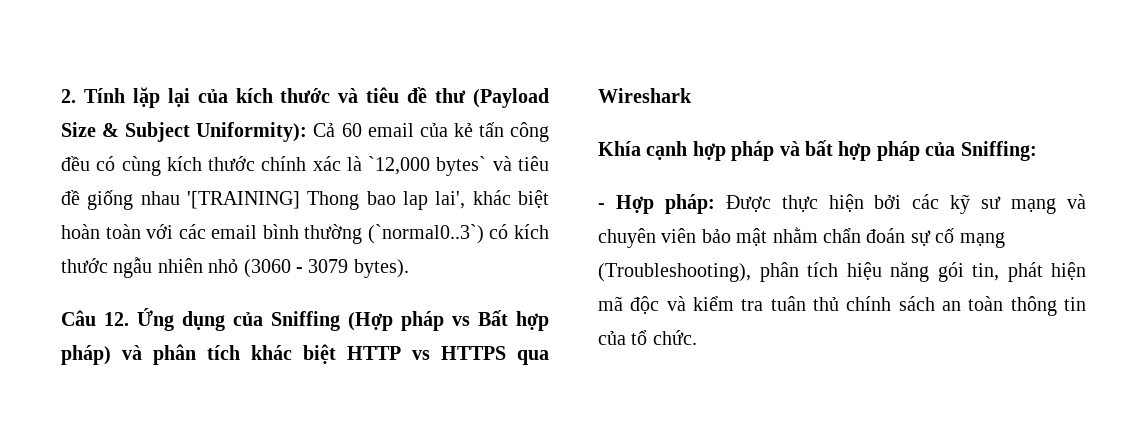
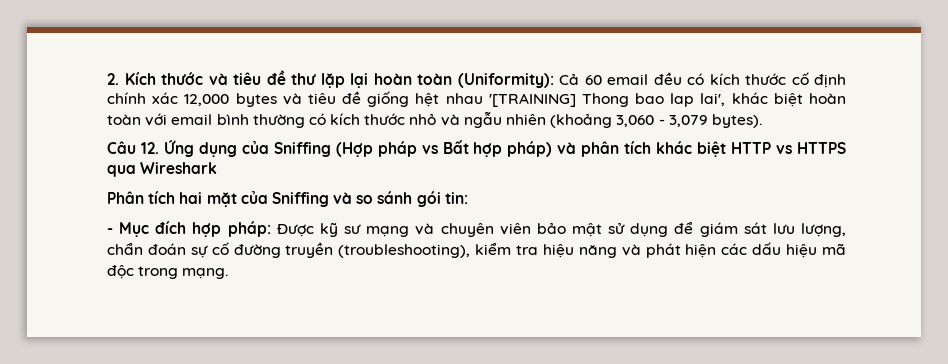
[83,87,273,108] Tính lặp lại của kích -> [124,72,156,85] Kích
[473,88,550,108] [61,122,550,142] (Payload Size & Subject Uniformity): Cả 60 email của kẻ tấn công -> [320,73,648,88] lặp lại hoàn toàn (Uniformity): Cả 60 email
[121,156,487,176] cùng kích thước chính xác là `12,000 bytes` -> [709,72,846,88] [107,92,277,107] kích thước cố định chính xác 12,000 bytes
(134, 200) none -> [415,93,440,107] hệt
[178,224,206,239] các -> (168, 119) none
[367,224,549,244] [61,257,349,278] (`normal0..3`) có kích thước ngẫu nhiên nhỏ (3060 - 3079 -> [308,111,708,128] có kích thước nhỏ và ngẫu nhiên (khoảng 3,060 - 3,079
[598,140,1037,161] [598,194,940,214] Khía cạnh hợp pháp và bất hợp pháp của Sniffing: // - Hợp pháp: Được thực hiện bởi các -> [107,191,468,207] [107,221,314,237] Phân tích hai mặt của Sniffing và so sánh gói tin: // - Mục đích hợp pháp: Được
[772,227,1005,248] [598,262,1086,282] [598,296,1086,316] [598,330,697,345] nhằm chẩn đoán sự cố mạng (Troubleshooting), phân tích hiệu năng gói tin, phát hiện mã độc và kiểm tra tuân thủ chính sách an toàn thông tin của tổ chức. -> [608,221,846,237] [107,242,846,258] [107,265,229,279] sử dụng để giám sát lưu lượng, chẩn đoán sự cố đường truyền (troubleshooting), kiểm tra hiệu năng và phát hiện các dấu hiệu mã độc trong mạng.

